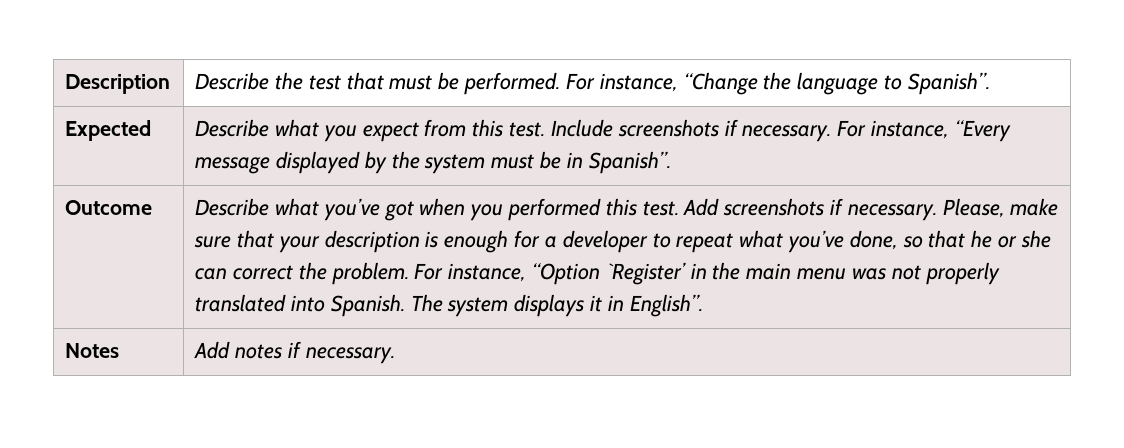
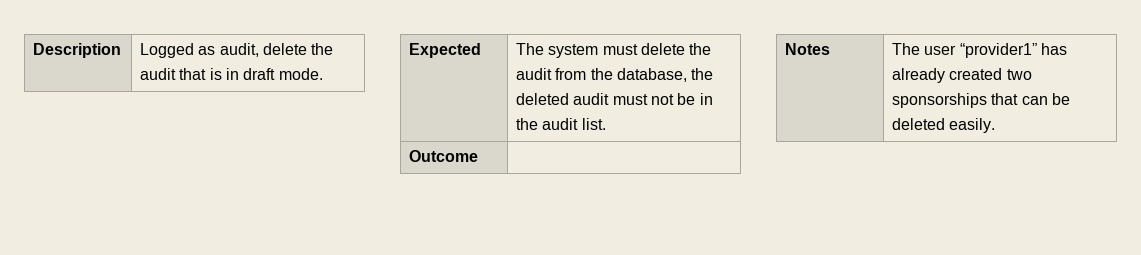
[195,72,990,95] [65,120,152,141] [195,119,1011,142] [195,151,671,174] [65,200,153,215] [195,198,1059,221] [194,230,1051,253] [195,262,1000,285] [195,294,703,317] [65,343,120,358] [194,341,395,364] Describe the test that must be performed. For instance, “Change the language to Spanish”. // Expected | Describe what you expect from this test. Include screenshots if necessary. For instance, “Every message displayed by the system must be in Spanish”. // Outcome | Describe what you’ve got when you performed this test. Add screenshots if necessary. Please, make sure that your description is enough for a developer to repeat what you’ve done, so that he or she can correct the problem. For instance, “Option `Register’ in the main menu was not properly translated into Spanish. The system displays it in English”. // Notes | Add notes if necessary. -> [140,43,334,58] [140,68,323,80] [409,43,482,58] [516,43,712,58] [516,68,714,82] [516,93,713,105] [516,118,606,130] [409,150,479,162] [785,43,831,55] [892,43,1067,58] [892,68,1032,83] [892,93,1070,108] [892,118,996,133] Logged as audit, delete the audit that is in draft mode. // Expected | The system must delete the audit from the database, the deleted audit must not be in the audit list. // Outcome | // Notes | The user “provider1” has already created two sponsorships that can be deleted easily.

